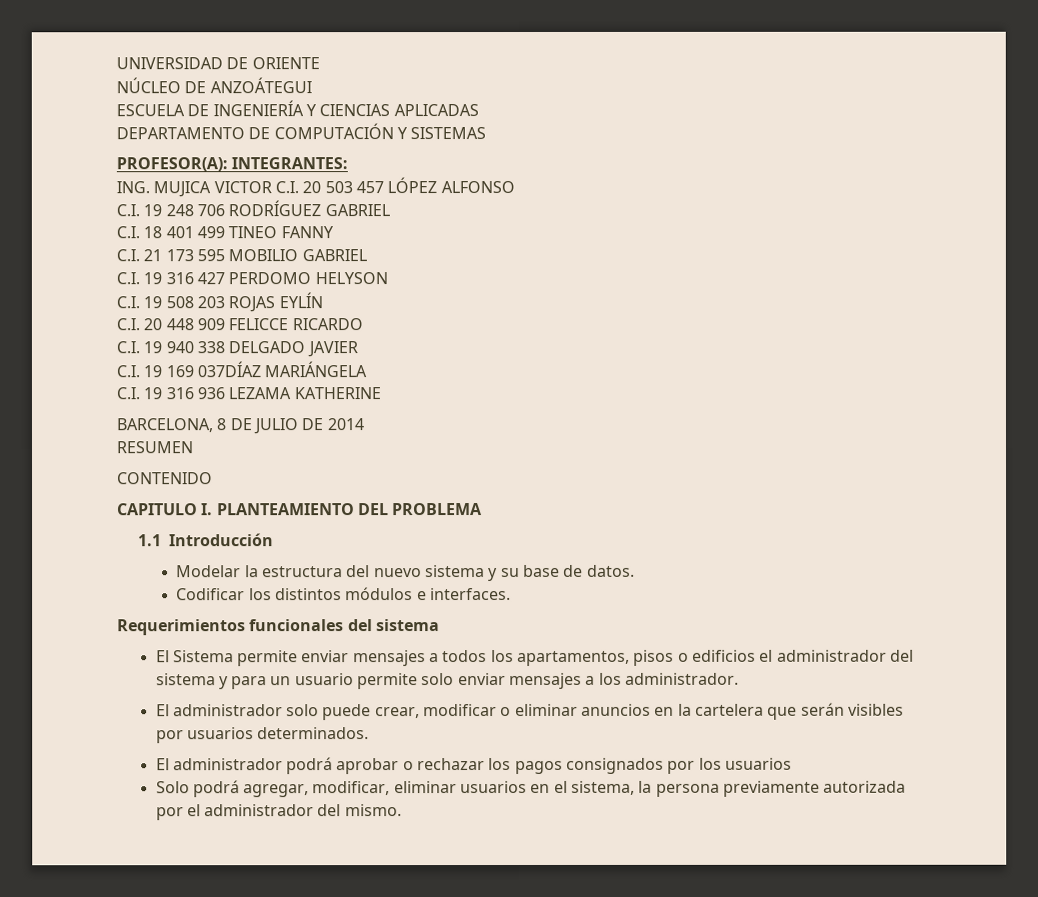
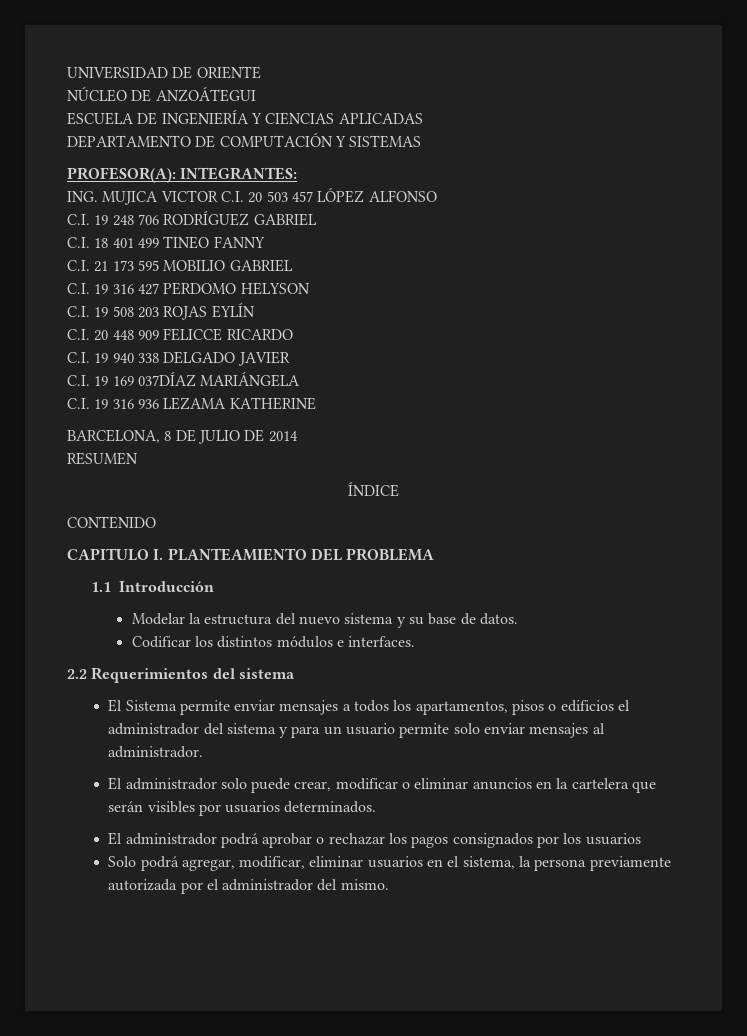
(194, 447) none -> [348,482,399,497] // ÍNDICE
[117,619,345,636] Requerimientos funcionales -> [67,667,209,683] 2.2 Requerimientos
[585,672,622,685] a los -> [592,723,605,734] al

